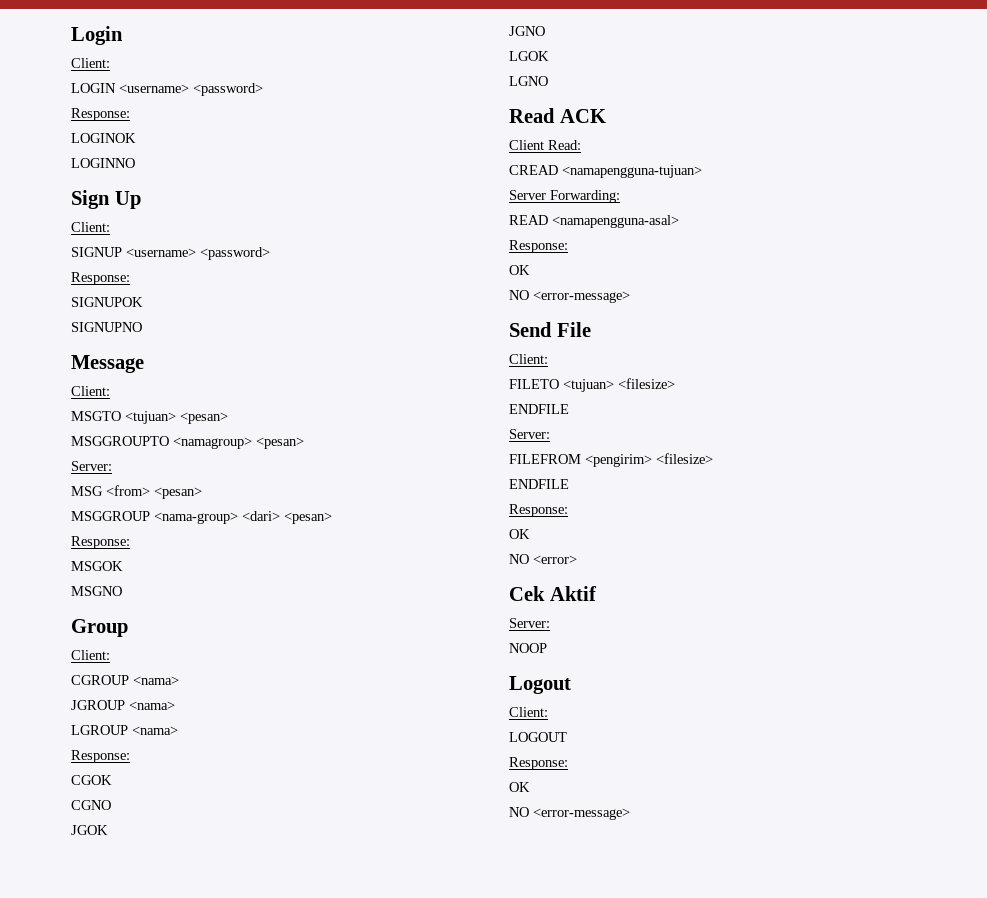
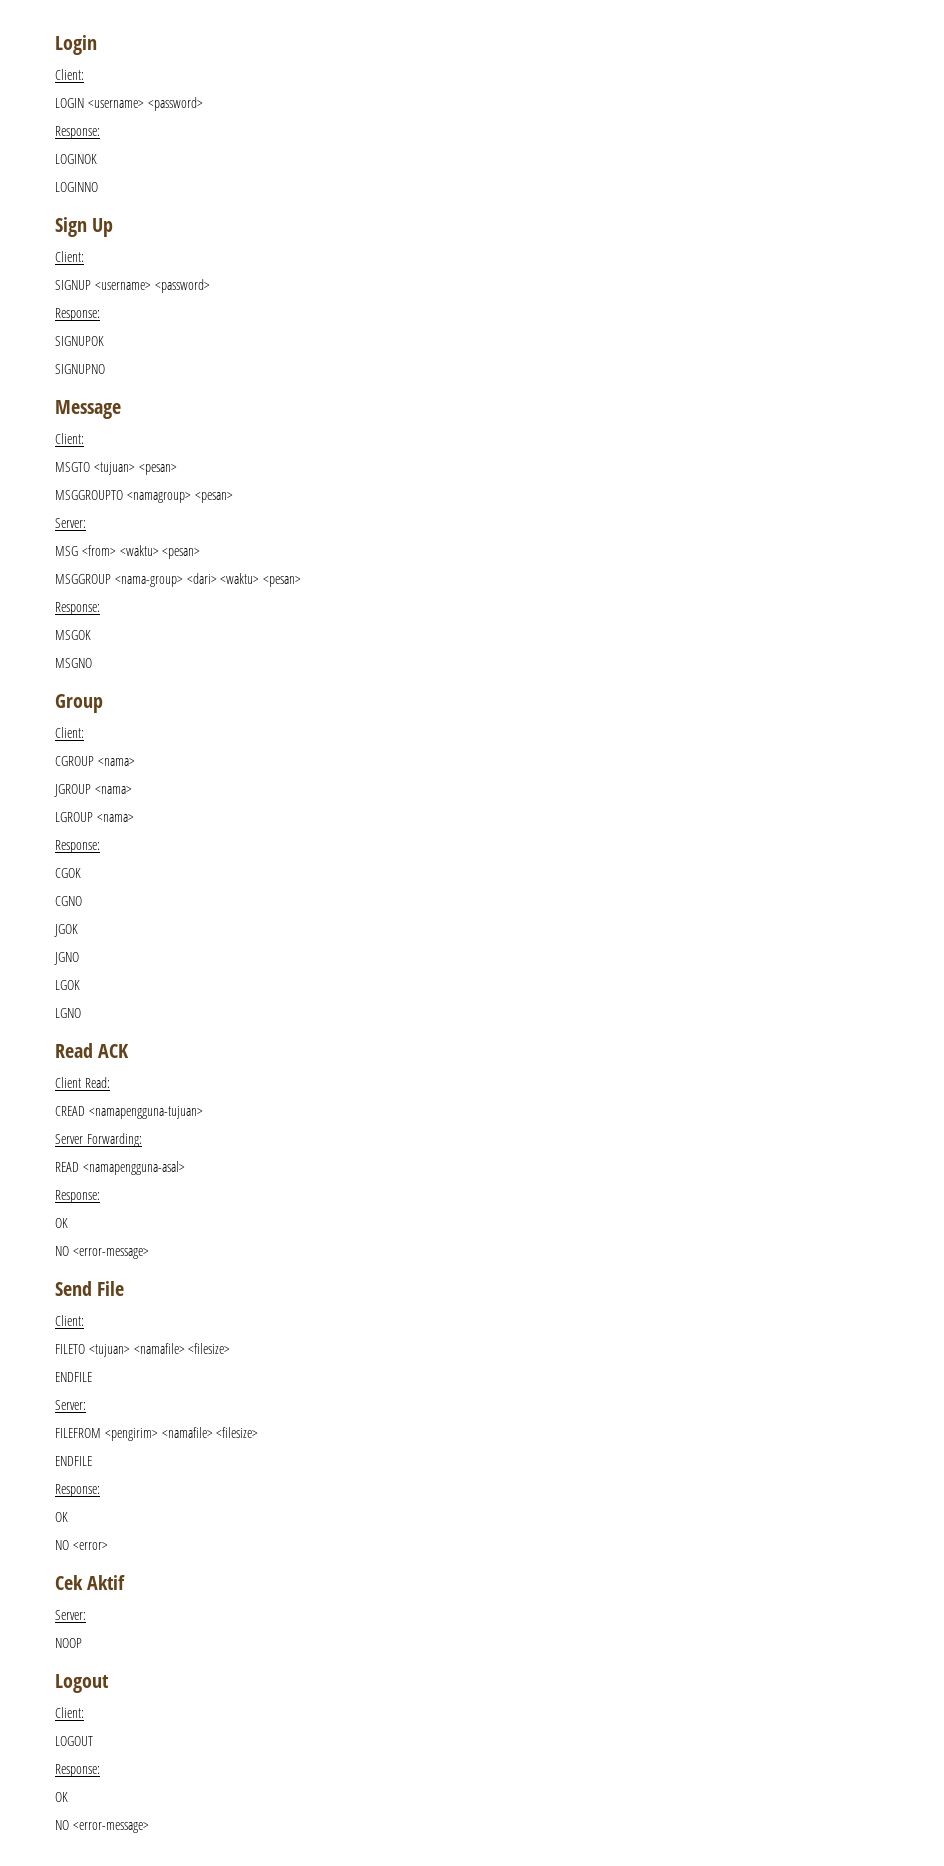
(150, 490) none -> [119,545,159,556] <waktu>
(280, 516) none -> [220,573,260,584] <waktu>
(614, 385) none -> [133,1343,185,1354] <namafile>
(652, 460) none -> [161,1427,213,1438] <namafile>

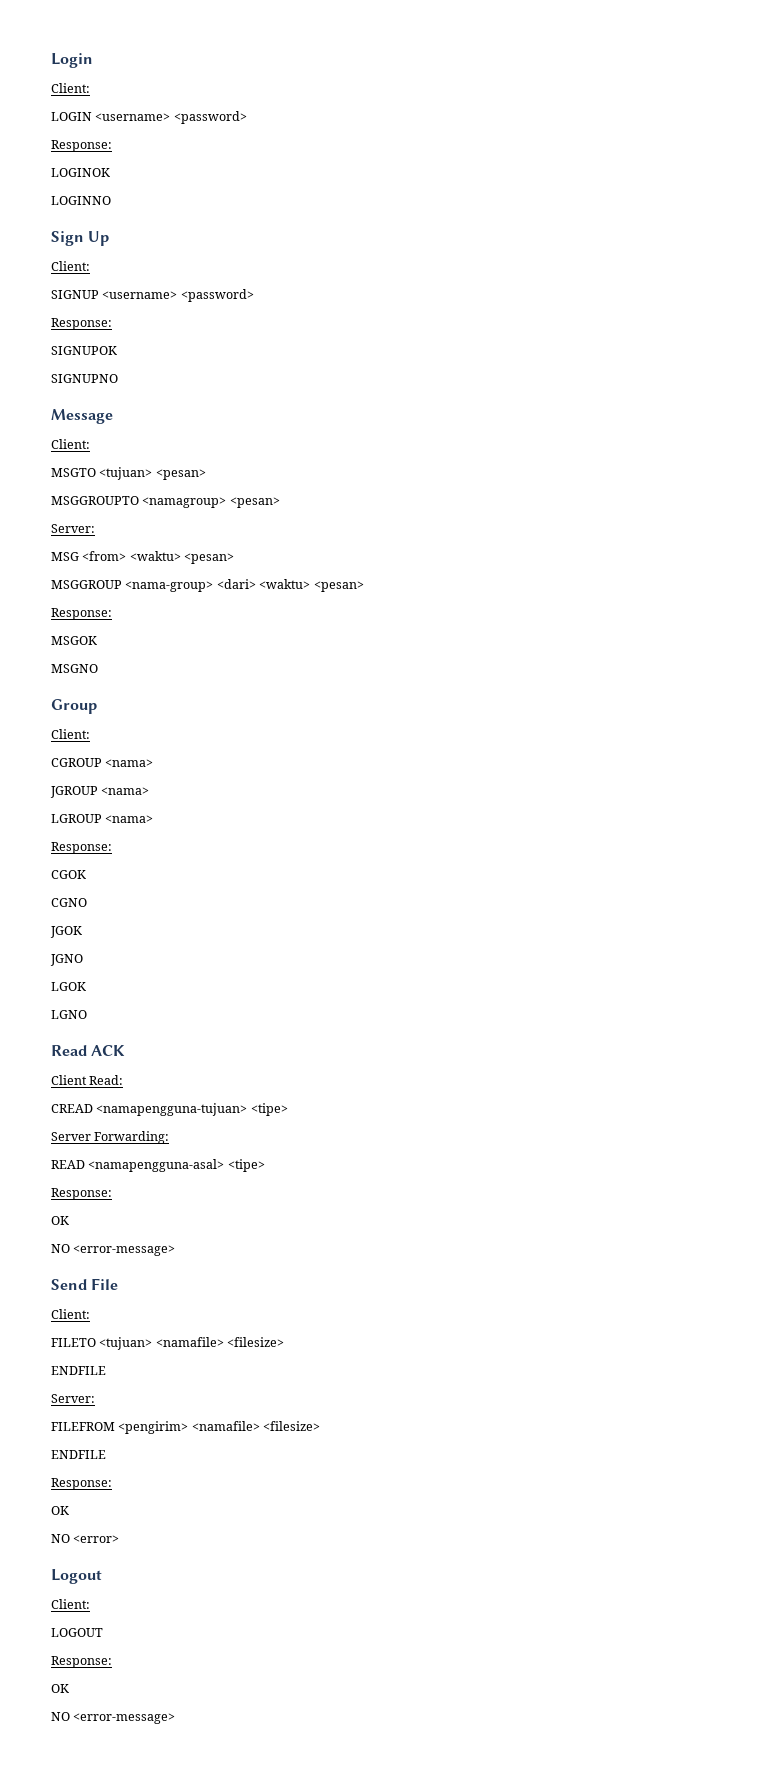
(203, 1112) none -> [250,1103,288,1116] <tipe>
(185, 1168) none -> [227,1159,265,1172] <tipe>
[55,1575,126,1590] [55,1610,86,1620] [55,1638,82,1648] // Cek Aktif // Server: // NOOP -> (120, 1539) none

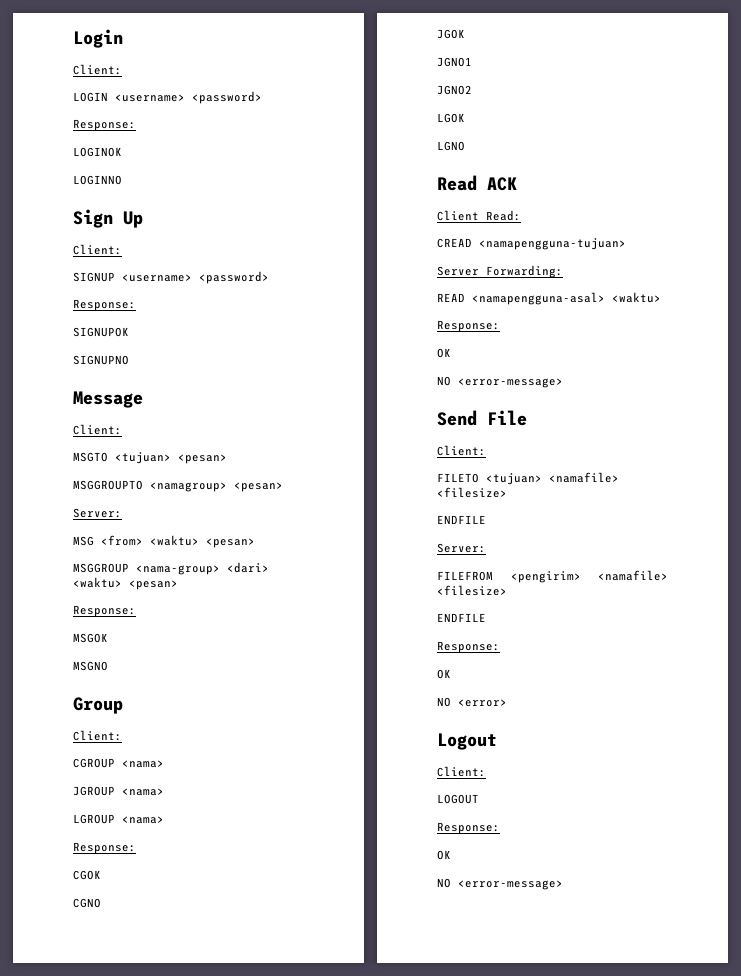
[50,954,83,966] JGNO -> [437,57,472,67] [437,85,472,95] JGNO1 // JGNO2
[250,1103,288,1116] <tipe> -> (626, 244) none
[227,1159,265,1172] <tipe> -> [612,292,661,303] <waktu>

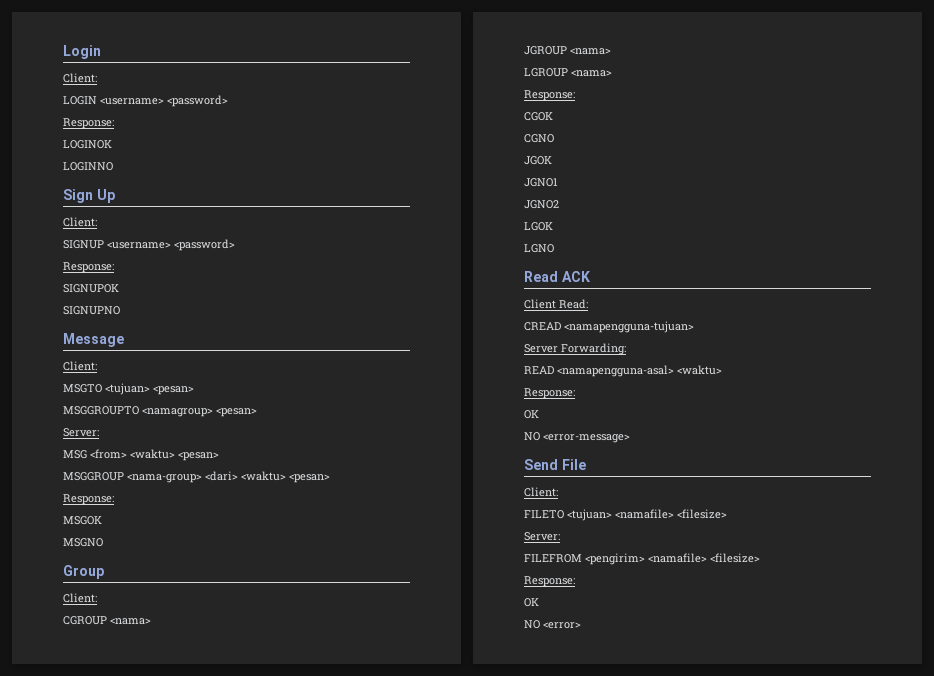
[437,515,486,524] // ENDFILE -> (727, 514) none
[437,613,486,622] // ENDFILE -> (760, 558) none
[437,733,497,750] [437,766,486,777] [437,794,479,804] [437,822,500,834] [437,850,451,860] [437,878,563,890] // Logout // Client: // LOGOUT // Response: // OK // NO <error-message> -> (581, 625) none

